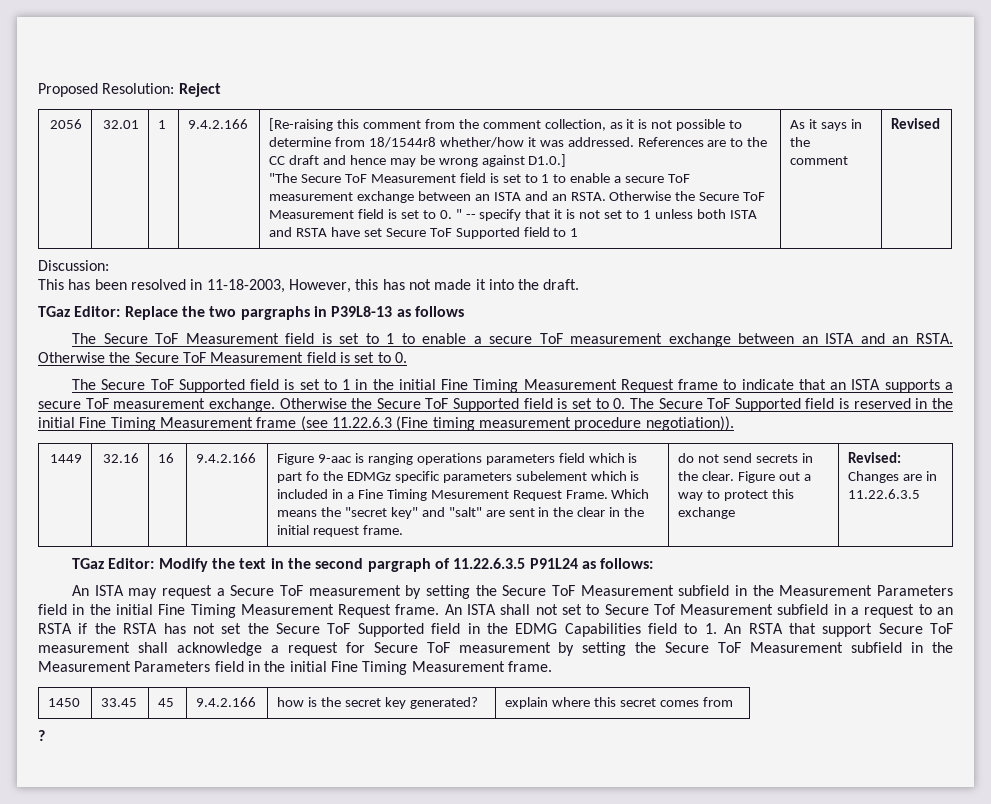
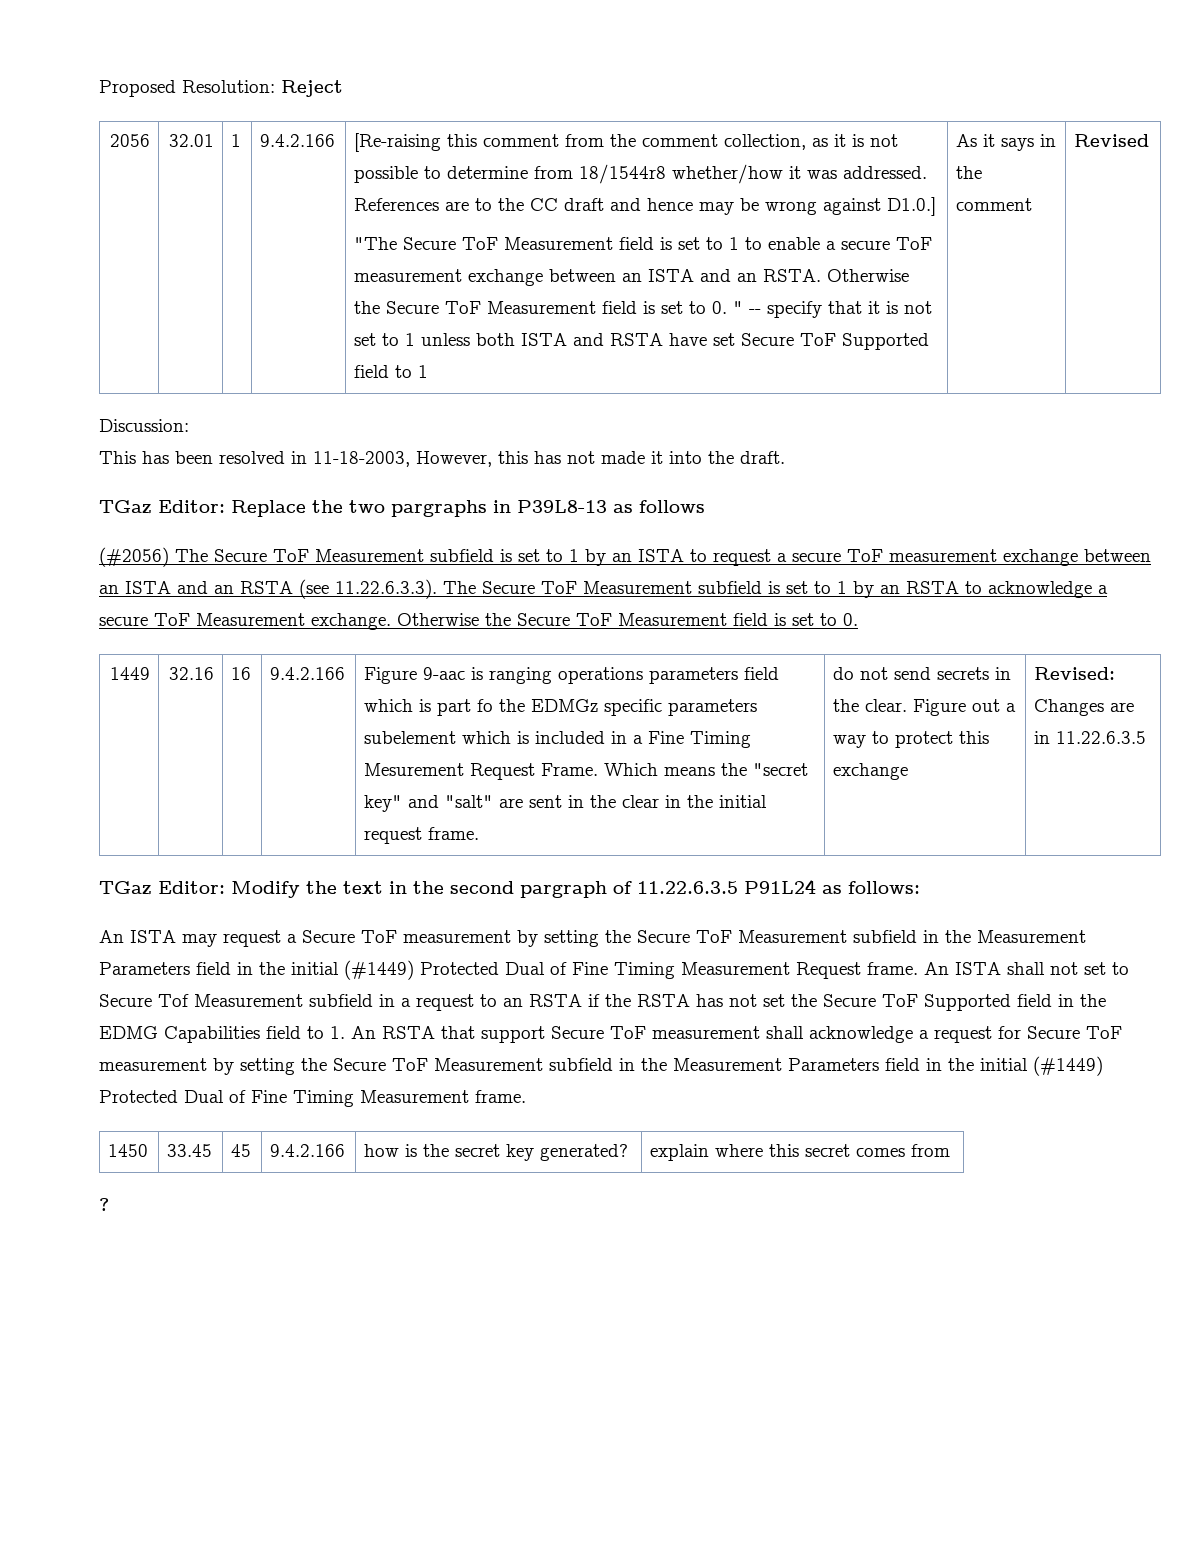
[72,333,467,344] The Secure ToF Measurement field is set to 1 to enable -> [99,547,771,567] (#2056) The Secure ToF Measurement subfield is set to 1 by an ISTA to request
[915,333,953,344] RSTA. -> [240,579,1108,599] [99,613,391,630] RSTA (see 11.22.6.3.3). The Secure ToF Measurement subfield is set to 1 by an RSTA to acknowledge a secure ToF Measurement exchange.
[72,379,953,393] [38,398,953,412] [38,416,734,431] // The Secure ToF Supported field is set to 1 in the initial Fine Timing Measurement Request frame to indicate that an ISTA supports a secure ToF measurement exchange. Otherwise the Secure ToF Supported field is set to 0. The Secure ToF Supported field is reserved in the initial Fine Timing Measurement frame (see 11.22.6.3 (Fine timing measurement procedure negotiation)). -> (858, 619) none
(153, 609) none -> [344,960,567,980] (#1449) Protected Dual of
(327, 666) none -> [1033,1056,1103,1076] [99,1090,246,1103] (#1449) Protected Dual of

